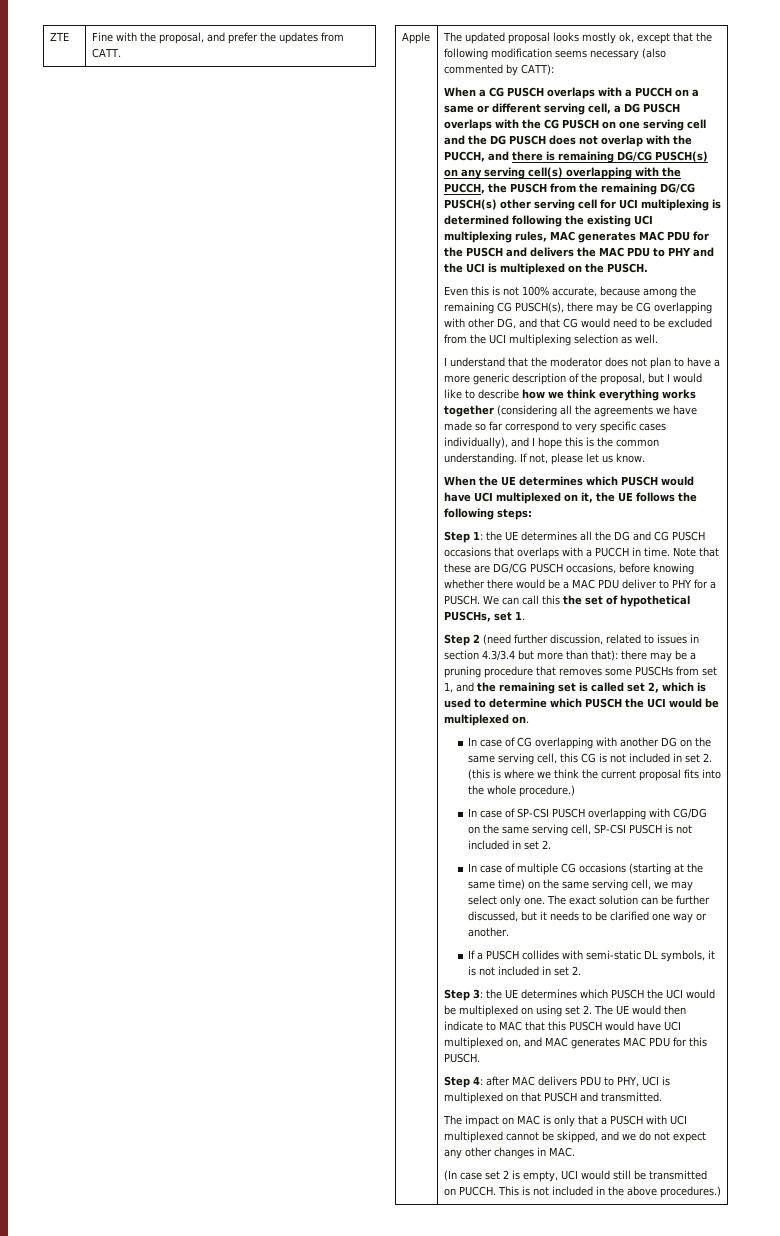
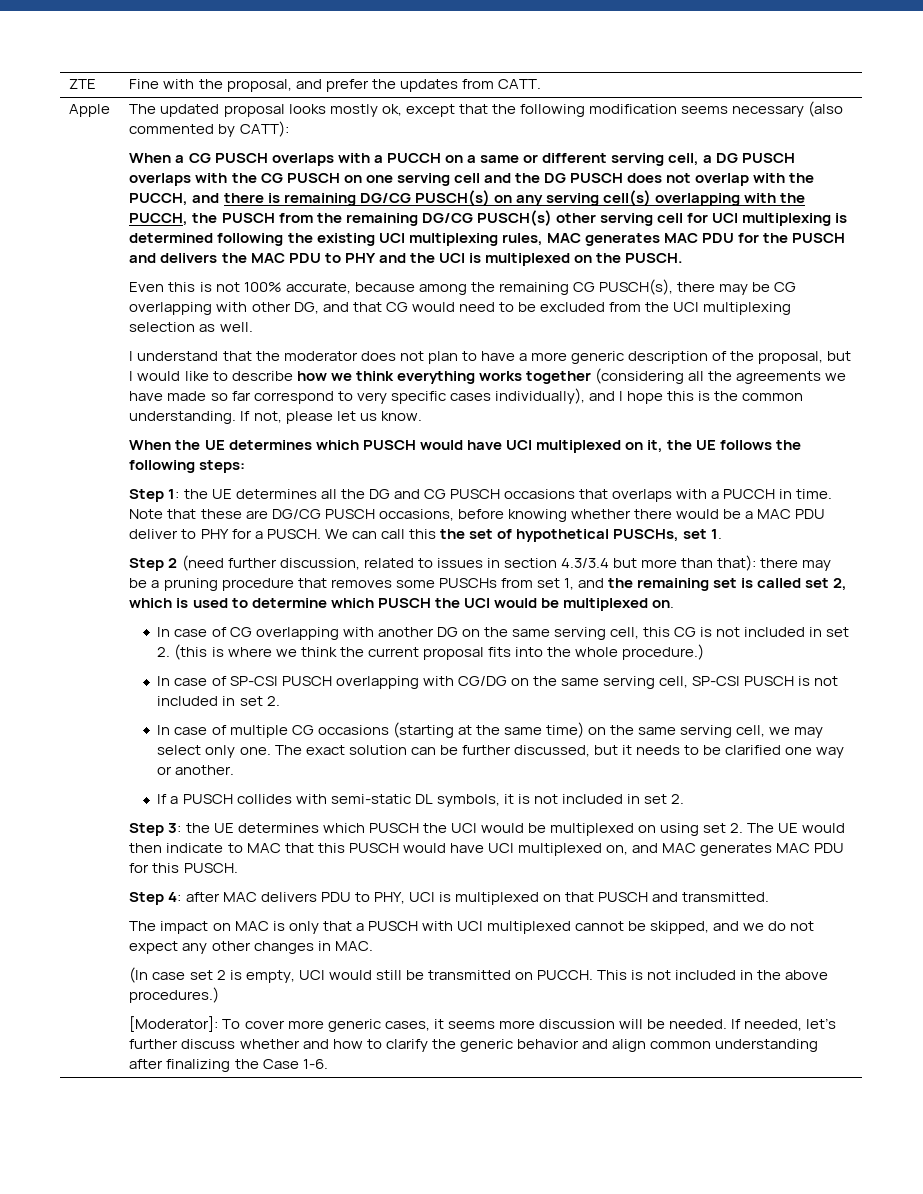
(721, 1192) none -> [129,1016,837,1032] [129,1039,819,1052] [129,1059,328,1072] // [Moderator]: To cover more generic cases, it seems more discussion will be needed. If needed, let’s further discuss whether and how to clarify the generic behavior and align common understanding after finalizing the Case 1-6.

